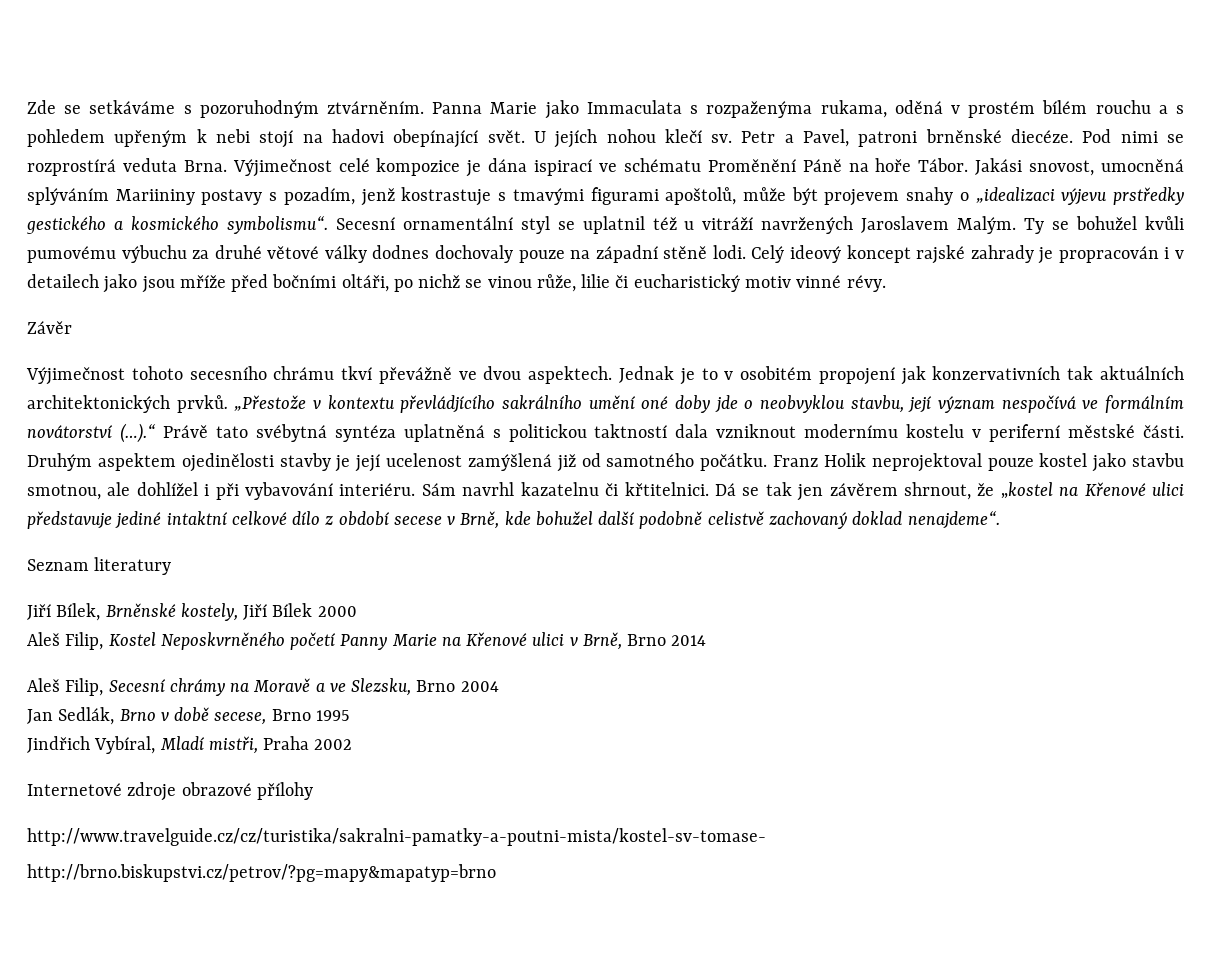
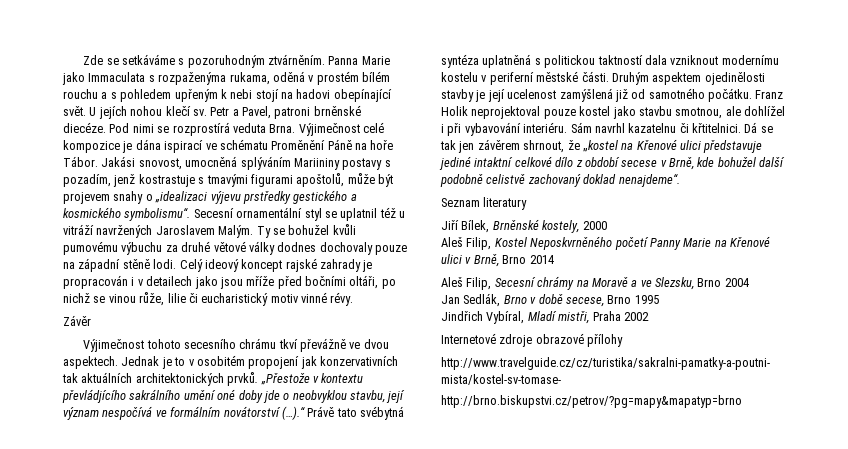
[243,603,313,620] Jiří Bílek -> (580, 226) none

